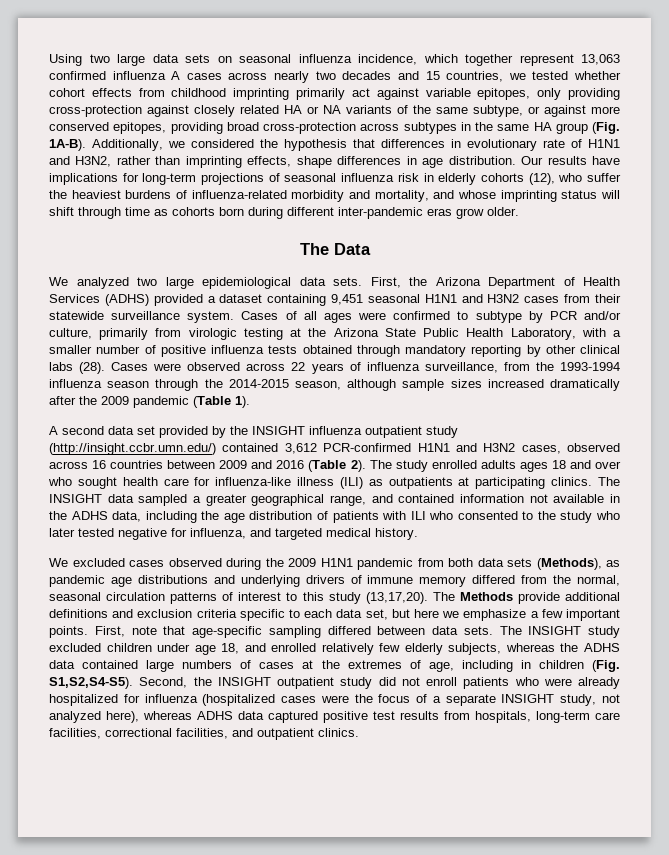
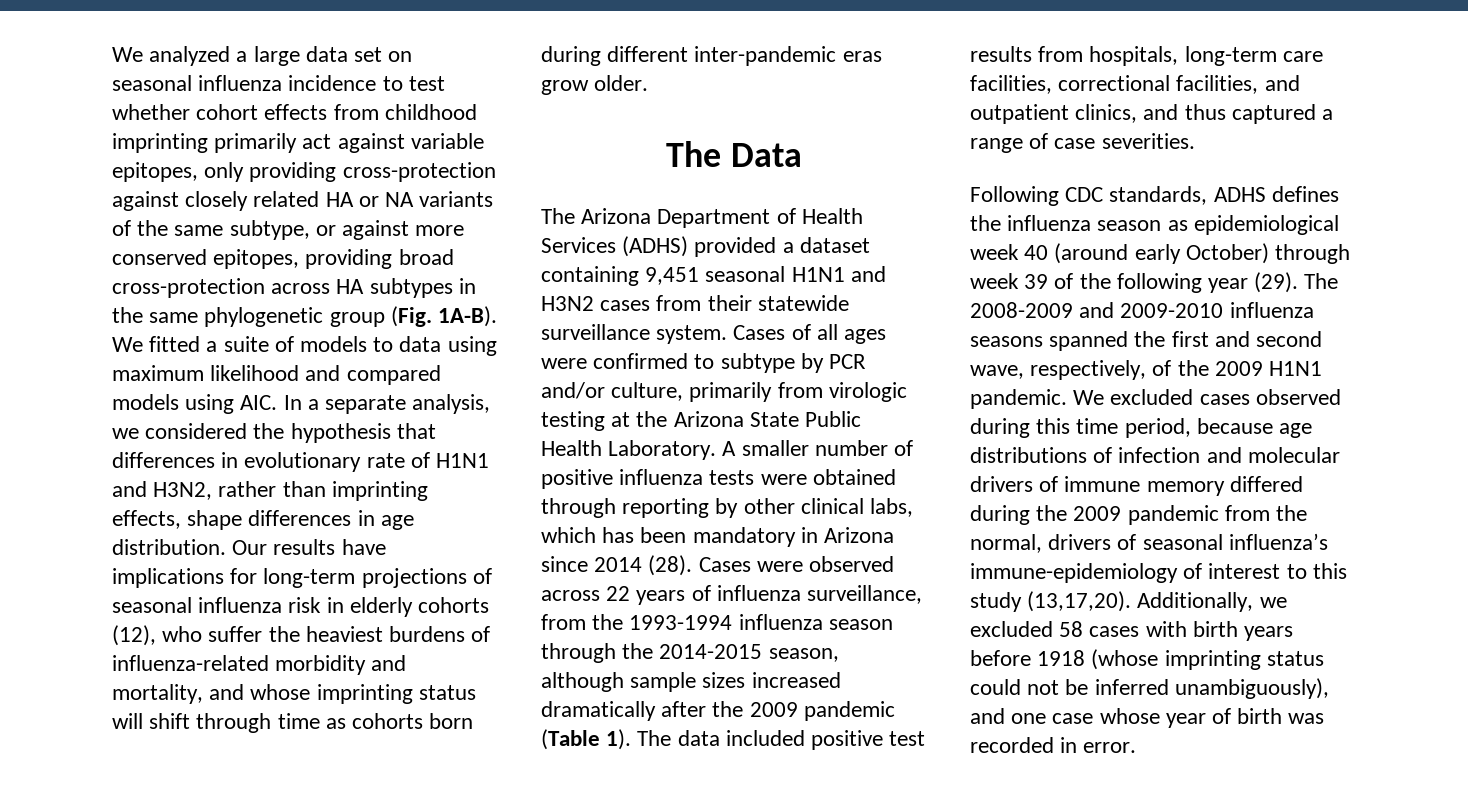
[49,54,110,66] Using two -> [112,46,248,66] We analyzed a
[185,54,210,63] sets -> [354,47,383,62] set
[358,54,620,66] [49,71,569,83] incidence, which together represent 13,063 confirmed influenza A cases across nearly two decades and 15 countries, we tested -> [288,75,445,91] incidence to test
(400, 127) none -> [336,279,365,294] HA
[533,122,552,131] HA -> [204,307,324,327] phylogenetic
[92,139,163,151] Additionally, -> [112,336,497,356] [112,365,441,385] [112,394,491,414] We fitted a suite of models to data using maximum likelihood and compared models using AIC. In a separate analysis,
[49,277,427,289] We analyzed two large epidemiological data sets. First, the -> [541,208,575,224] The
[510,328,621,340] Laboratory, with a -> [608,440,737,460] Laboratory. A
(298, 349) none -> [760,474,807,485] were
[405,345,466,357] mandatory -> (616, 508) none
[49,362,73,371] labs -> [870,498,914,517] [541,527,895,547] [541,556,643,572] labs, which has been mandatory in Arizona since 2014
[49,426,458,438] [49,443,620,455] [49,460,621,472] [48,477,620,489] [49,494,620,506] [49,511,620,523] [49,528,418,540] [49,558,620,570] [49,575,621,587] [49,592,620,604] [49,609,620,621] [49,626,620,638] [49,643,621,655] [49,660,620,672] [49,677,620,689] [49,694,620,706] [49,711,318,723] // A second data set provided by the INSIGHT influenza outpatient study (http://insight.ccbr.umn.edu/) contained 3,612 PCR-confirmed H1N1 and H3N2 cases, observed across 16 countries between 2009 and 2016 (Table 2). The study enrolled adults ages 18 and over who sought health care for influenza-like illness (ILI) as outpatients at participating clinics. The INSIGHT data sampled a greater geographical range, and contained information not available in the ADHS data, including the age distribution of patients with ILI who consented to the study who later tested negative for influenza, and targeted medical history. // We excluded cases observed during the 2009 H1N1 pandemic from both data sets (Methods), as pandemic age distributions and underlying drivers of immune memory differed from the normal, seasonal circulation patterns of interest to this study (13,17,20). The Methods provide additional definitions and exclusion criteria specific to each data set, but here we emphasize a few important points. First, note that age-specific sampling differed between data sets. The INSIGHT study excluded children under age 18, and enrolled relatively few elderly subjects, whereas the ADHS data contained large numbers of cases at the extremes of age, including in children (Fig. S1,S2,S4-S5). Second, the INSIGHT outpatient study did not enroll patients who were already hospitalized for influenza (hospitalized cases were the focus of a separate INSIGHT study, not analyzed here), whereas ADHS data captured -> [637,730,805,746] The data included
[318,728,359,737] clinics. -> [1075,104,1334,124] [970,133,1195,153] [970,186,1339,206] [970,215,1339,235] [970,243,1351,264] [970,272,1339,293] [970,302,1314,318] [970,331,1323,351] [970,360,1323,380] [970,389,1341,409] [970,418,1313,438] [970,447,1340,463] [970,476,1303,496] [970,505,1308,525] [970,533,1328,553] [970,563,1347,583] [970,591,1287,612] [970,621,1294,641] [970,649,1324,670] [970,678,1329,699] [970,708,1325,728] [970,737,1137,753] clinics, and thus captured a range of case severities. // Following CDC standards, ADHS defines the influenza season as epidemiological week 40 (around early October) through week 39 of the following year (29). The 2008-2009 and 2009-2010 influenza seasons spanned the first and second wave, respectively, of the 2009 H1N1 pandemic. We excluded cases observed during this time period, because age distributions of infection and molecular drivers of immune memory differed during the 2009 pandemic from the normal, drivers of seasonal influenza’s immune-epidemiology of interest to this study (13,17,20). Additionally, we excluded 58 cases with birth years before 1918 (whose imprinting status could not be inferred unambiguously), and one case whose year of birth was recorded in error.

